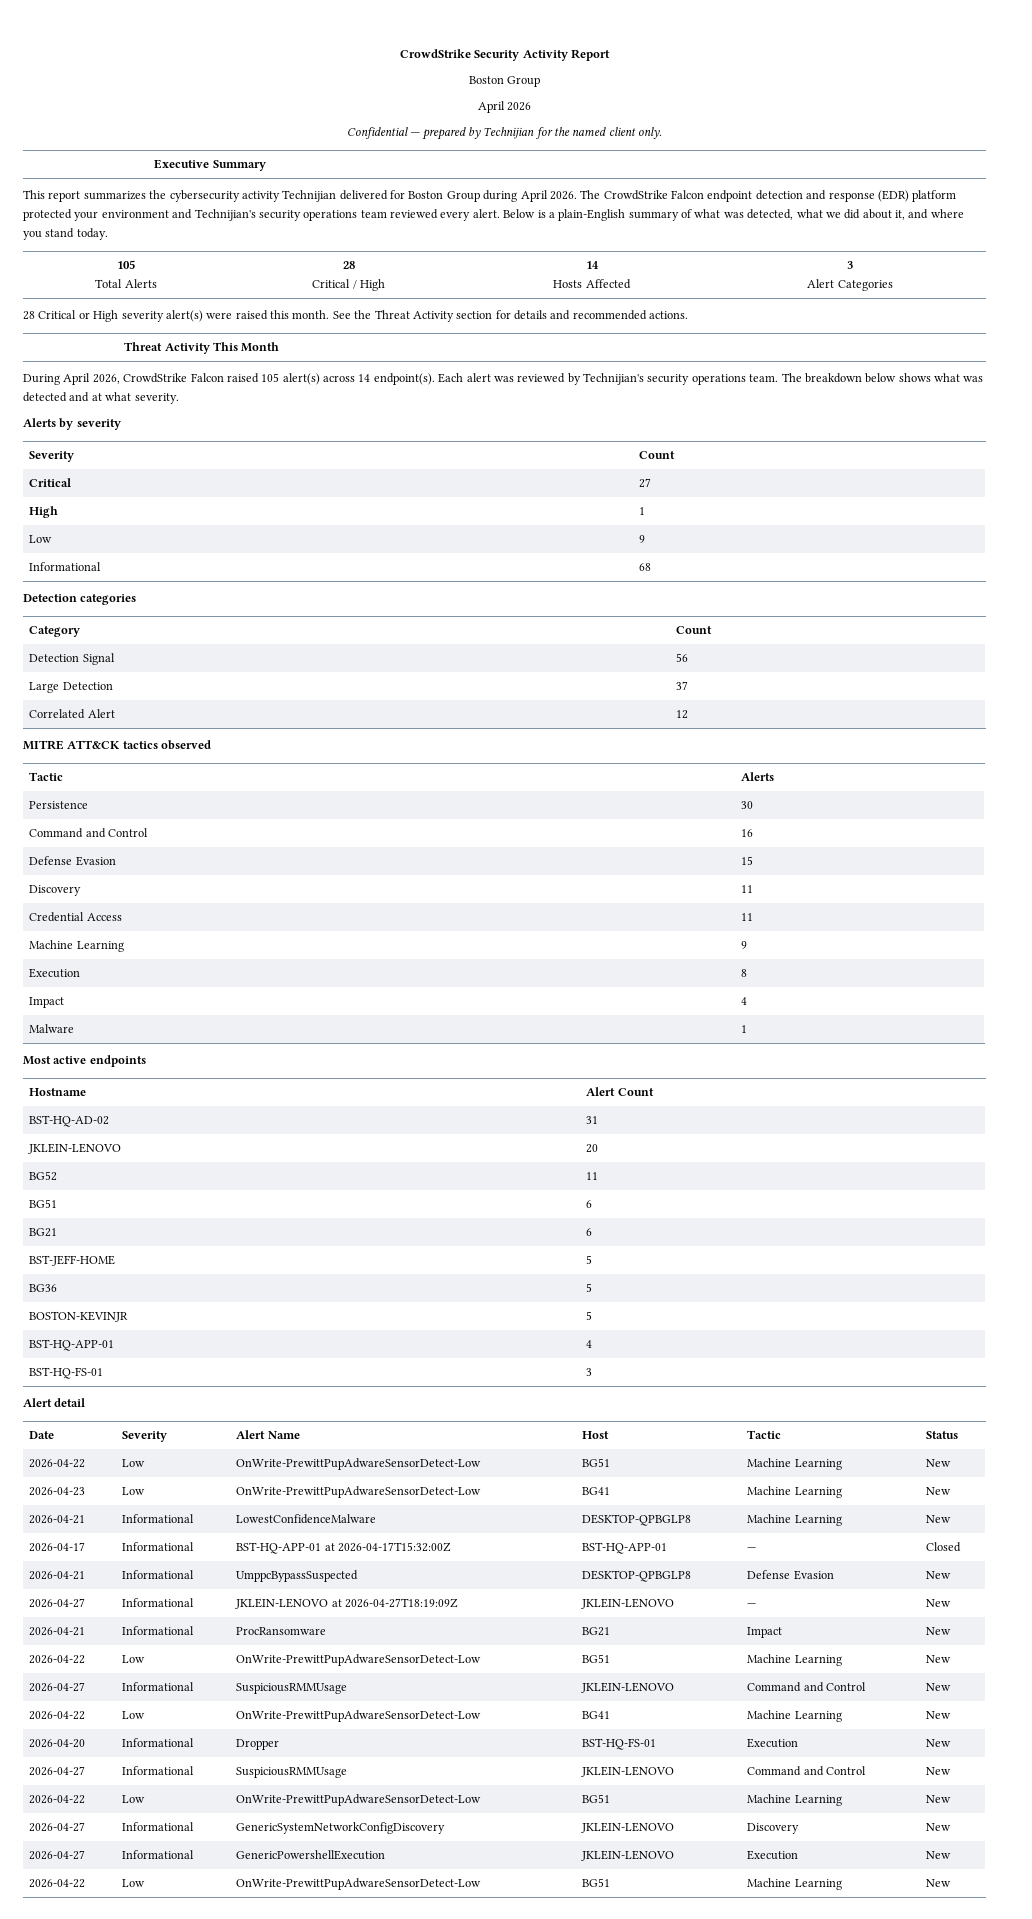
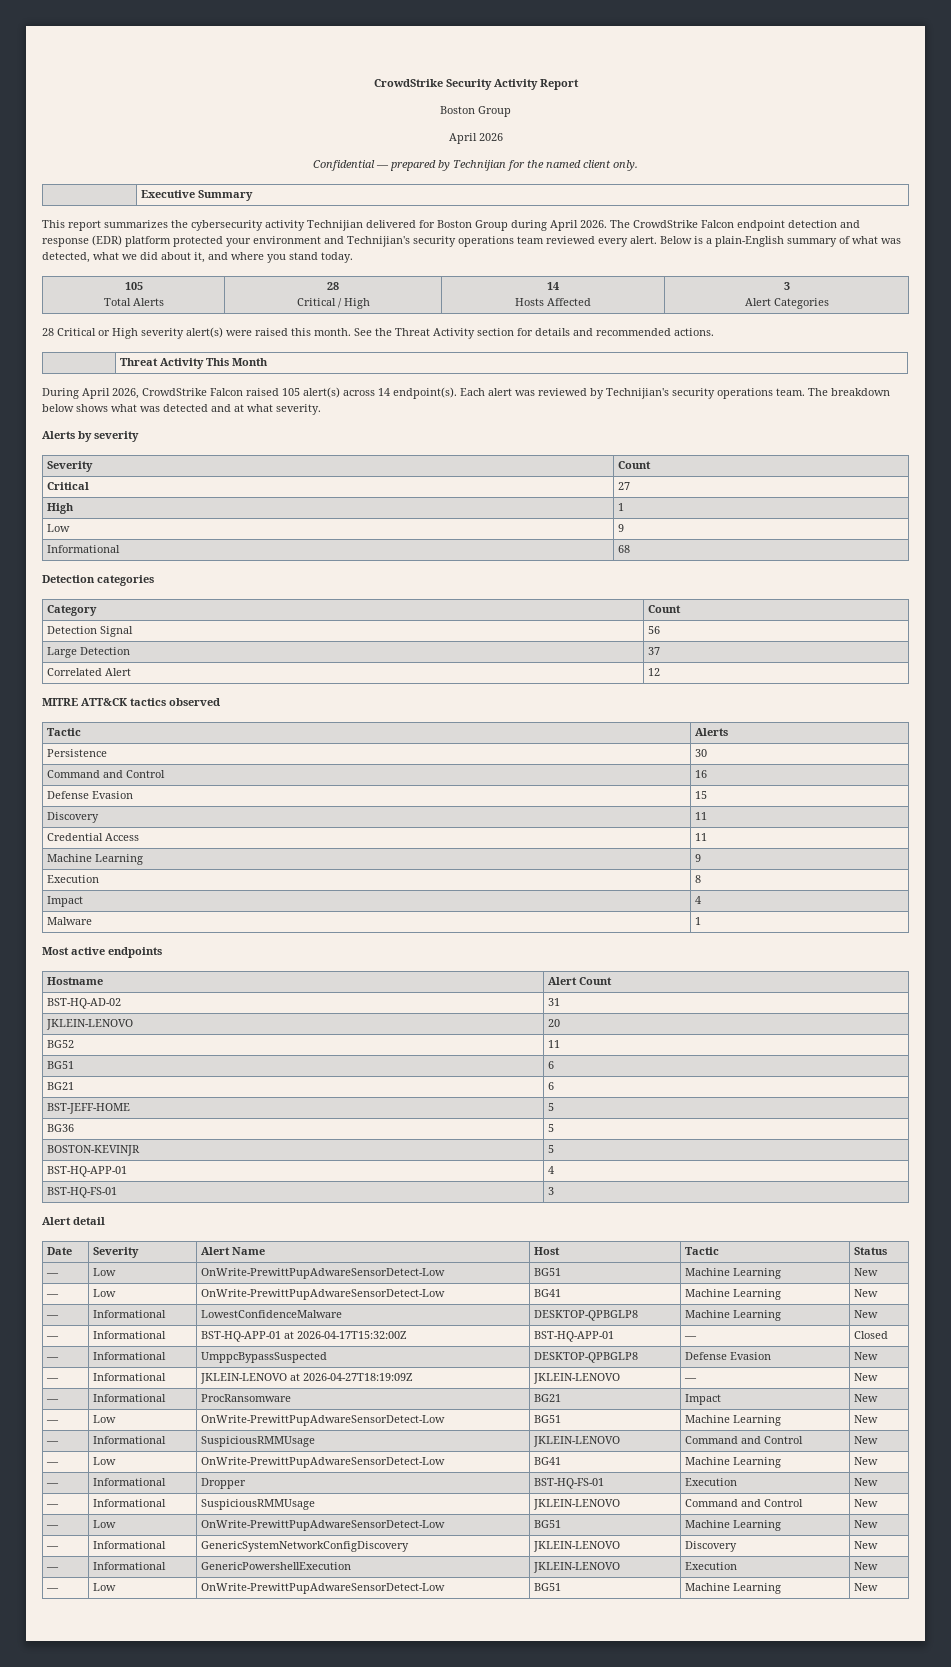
[29,1459,86,1468] [122,1459,146,1467] [236,1458,482,1470] [582,1458,611,1467] [747,1458,842,1470] [926,1459,952,1467] [29,1487,86,1496] [122,1487,146,1495] [236,1486,482,1498] [582,1487,611,1495] [747,1486,842,1498] [926,1487,952,1495] [29,1515,86,1524] 2026-04-22 | Low | OnWrite-PrewittPupAdwareSensorDetect-Low | BG51 | Machine Learning | New // 2026-04-23 | Low | OnWrite-PrewittPupAdwareSensorDetect-Low | BG41 | Machine Learning | New // 2026-04-21 -> [45,1273,59,1276] [92,1268,116,1276] [200,1268,445,1279] [533,1268,561,1276] [684,1268,781,1279] [853,1268,878,1276] [45,1294,59,1297] [92,1289,116,1297] [200,1289,445,1300] [533,1289,561,1297] [684,1289,781,1300] [853,1289,878,1297] [45,1315,59,1318] — | Low | OnWrite-PrewittPupAdwareSensorDetect-Low | BG51 | Machine Learning | New // — | Low | OnWrite-PrewittPupAdwareSensorDetect-Low | BG41 | Machine Learning | New // —
[29,1542,86,1552] 2026-04-17 -> [45,1336,59,1339] —
[29,1571,86,1580] 2026-04-21 -> [45,1357,59,1360] —
[29,1598,86,1608] 2026-04-27 -> [45,1378,59,1381] —
[29,1627,86,1636] 2026-04-21 -> [45,1399,59,1402] —
[29,1655,86,1664] [122,1655,146,1663] [236,1654,482,1666] [582,1654,611,1663] [747,1654,842,1666] [926,1655,952,1663] [29,1682,86,1692] [122,1682,195,1691] [236,1683,348,1694] [581,1682,675,1693] [747,1682,867,1692] [926,1683,952,1691] [29,1711,86,1720] [122,1711,146,1719] [236,1710,482,1722] [582,1711,611,1719] [747,1710,842,1722] [926,1711,952,1719] [29,1739,86,1748] 2026-04-22 | Low | OnWrite-PrewittPupAdwareSensorDetect-Low | BG51 | Machine Learning | New // 2026-04-27 | Informational | SuspiciousRMMUsage | JKLEIN-LENOVO | Command and Control | New // 2026-04-22 | Low | OnWrite-PrewittPupAdwareSensorDetect-Low | BG41 | Machine Learning | New // 2026-04-20 -> [45,1420,59,1423] [92,1415,116,1423] [200,1415,445,1426] [533,1415,561,1423] [684,1415,781,1426] [853,1415,878,1423] [45,1441,59,1444] [92,1436,166,1444] [200,1436,315,1447] [532,1436,620,1447] [684,1436,803,1444] [853,1436,878,1444] [45,1462,59,1465] [92,1457,116,1465] [200,1457,445,1468] [533,1457,561,1465] [684,1457,781,1468] [853,1457,878,1465] [45,1483,59,1486] — | Low | OnWrite-PrewittPupAdwareSensorDetect-Low | BG51 | Machine Learning | New // — | Informational | SuspiciousRMMUsage | JKLEIN-LENOVO | Command and Control | New // — | Low | OnWrite-PrewittPupAdwareSensorDetect-Low | BG41 | Machine Learning | New // —
[29,1766,86,1776] [122,1766,195,1775] [236,1767,348,1778] [581,1766,675,1777] [747,1766,867,1776] [926,1767,952,1775] [29,1795,86,1804] [122,1795,146,1803] [236,1794,482,1806] [582,1794,611,1803] [747,1794,842,1806] [926,1795,952,1803] [29,1822,86,1832] 2026-04-27 | Informational | SuspiciousRMMUsage | JKLEIN-LENOVO | Command and Control | New // 2026-04-22 | Low | OnWrite-PrewittPupAdwareSensorDetect-Low | BG51 | Machine Learning | New // 2026-04-27 -> [45,1504,59,1507] [92,1499,166,1507] [200,1499,315,1510] [532,1499,620,1510] [684,1499,803,1507] [853,1499,878,1507] [45,1525,59,1528] [92,1520,116,1528] [200,1520,445,1531] [533,1520,561,1528] [684,1520,781,1531] [853,1520,878,1528] [45,1546,59,1549] — | Informational | SuspiciousRMMUsage | JKLEIN-LENOVO | Command and Control | New // — | Low | OnWrite-PrewittPupAdwareSensorDetect-Low | BG51 | Machine Learning | New // —
[29,1850,86,1860] 2026-04-27 -> [45,1567,59,1570] —
[29,1879,86,1888] 2026-04-22 -> [45,1588,59,1591] —

